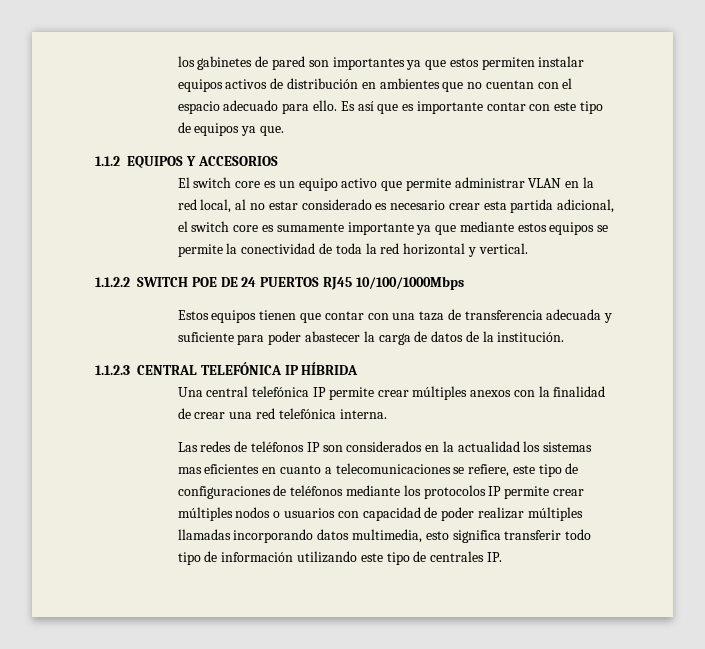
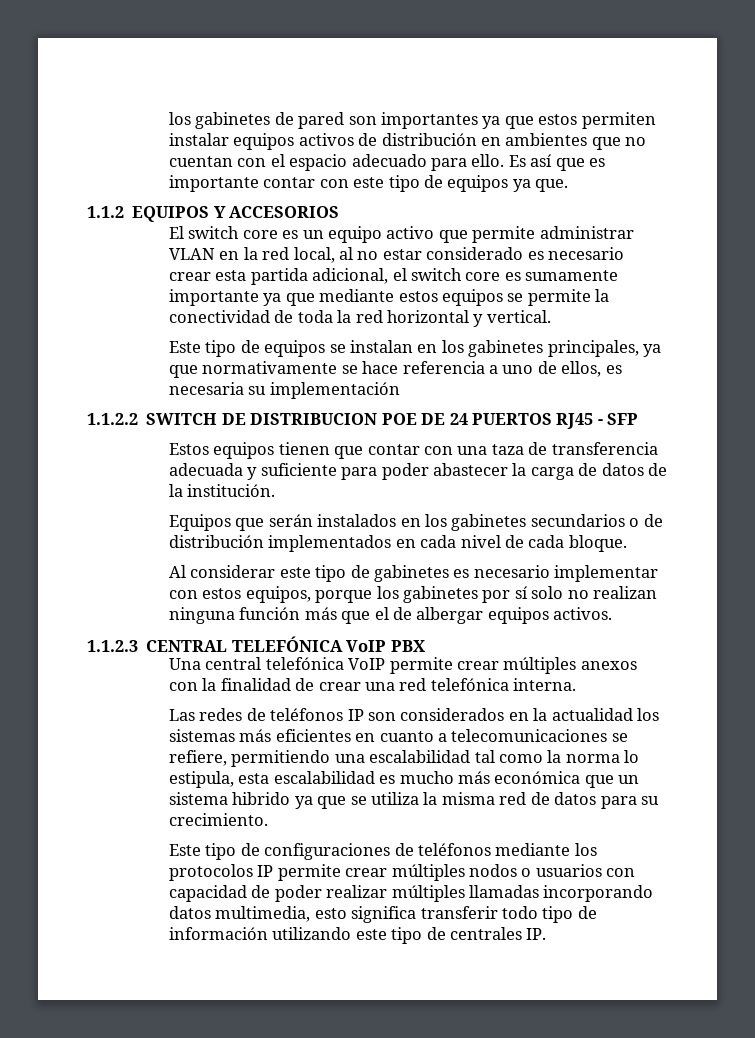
(528, 248) none -> [168,340,662,357] [168,361,622,378] [168,382,400,399] // Este tipo de equipos se instalan en los gabinetes principales, ya que normativamente se hace referencia a uno de ellos, es necesaria su implementación
(188, 282) none -> [221,413,378,425] DE DISTRIBUCION
[355,276,464,290] 10/100/1000Mbps -> [597,413,639,425] - SFP
(565, 337) none -> [168,514,663,531] [168,535,627,552] [168,565,659,582] [168,586,658,603] [168,607,613,624] // Equipos que serán instalados en los gabinetes secundarios o de distribución implementados en cada nivel de cada bloque. // Al considerar este tipo de gabinetes es necesario implementar con estos equipos, porque los gabinetes por sí solo no realizan ninguna función más que el de albergar equipos activos.
[284,362,359,375] IP HÍBRIDA -> [346,640,425,652] VoIP PBX
[312,387,326,397] IP -> [348,658,386,670] VoIP
[177,467,202,474] mas -> [239,729,272,742] más
[512,465,535,474] este -> [231,750,640,767] [168,771,640,788] [168,792,660,809] [168,813,268,826] [168,844,201,856] permitiendo una escalabilidad tal como la norma lo estipula, esta escalabilidad es mucho más económica que un sistema hibrido ya que se utiliza la misma red de datos para su crecimiento. // Este

